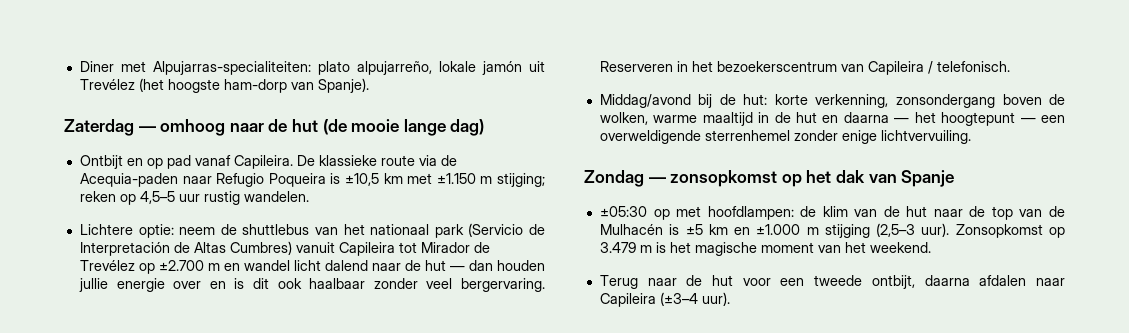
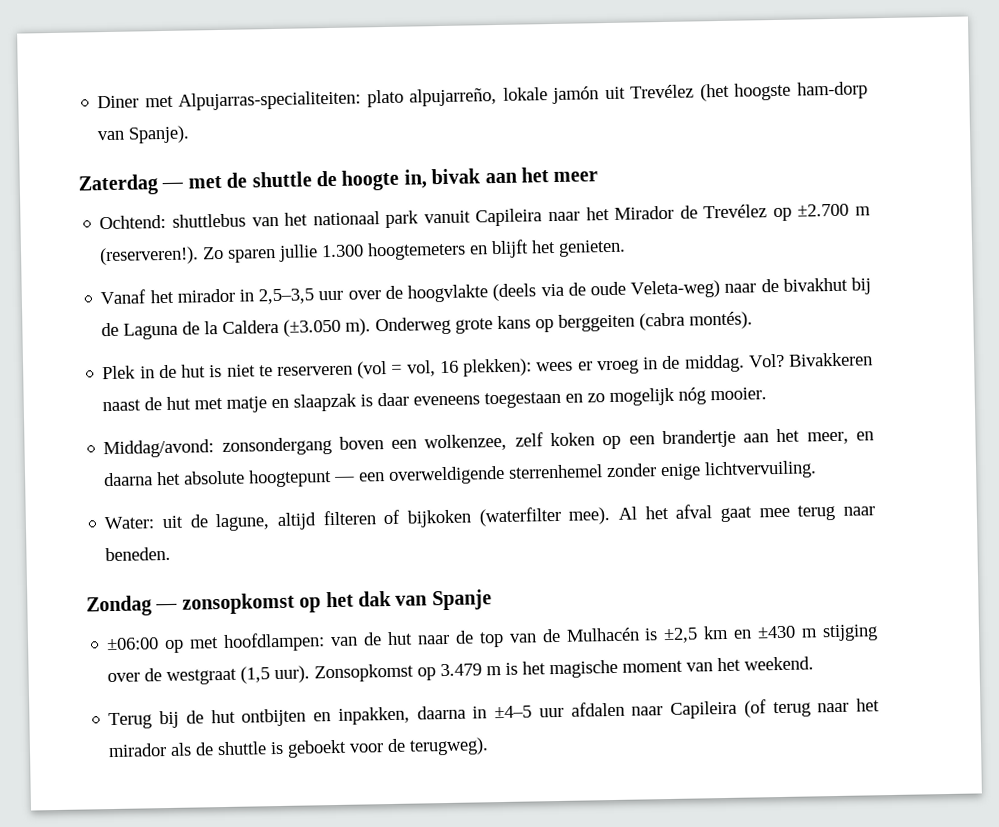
[160,119,485,136] [79,155,457,169] [79,173,546,187] [79,191,309,205] [79,224,237,238] omhoog naar de hut (de mooie lange dag) // Ontbijt en op pad vanaf Capileira. De klassieke route via de Acequia-paden naar Refugio Poqueira is ±10,5 km met ±1.150 m stijging; reken op 4,5–5 uur rustig wandelen. // Lichtere optie: neem de -> [187,167,599,191] [99,214,167,230] met de shuttle de hoogte in, bivak aan het meer // Ochtend:
[468,223,546,237] [79,241,417,256] (Servicio de Interpretación de Altas Cumbres) vanuit Capileira tot -> [423,206,610,227] vanuit Capileira naar het
[223,260,545,271] [78,278,545,292] [599,61,1010,75] [599,94,1065,108] [599,112,936,126] en wandel licht dalend naar de hut — dan houden jullie energie over en is dit ook haalbaar zonder veel bergervaring. Reserveren in het bezoekerscentrum van Capileira / telefonisch. // Middag/avond bij de hut: korte verkenning, zonsondergang boven de wolken, warme maaltijd in de hut en daarna — het -> [99,239,627,266] [100,277,871,305] [101,311,754,340] [102,352,873,380] [102,387,768,413] [103,428,875,459] [104,470,246,487] (reserveren!). Zo sparen jullie 1.300 hoogtemeters en blijft het genieten. // Vanaf het mirador in 2,5–3,5 uur over de hoogvlakte (deels via de oude Veleta-weg) naar de bivakhut bij de Laguna de la Caldera (±3.050 m). Onderweg grote kans op berggeiten (cabra montés). // Plek in de hut is niet te reserveren (vol = vol, 16 plekken): wees er vroeg in de middag. Vol? Bivakkeren naast de hut met matje en slaapzak is daar eveneens toegestaan en zo mogelijk nóg mooier. // Middag/avond: zonsondergang boven een wolkenzee, zelf koken op een brandertje aan het meer, en daarna het absolute
(971, 137) none -> [104,504,875,532] [105,546,172,562] // Water: uit de lagune, altijd filteren of bijkoken (waterfilter mee). Al het afval gaat mee terug naar beneden.
[599,206,647,217] ±05:30 -> [106,637,160,651] ±06:00
[800,206,848,217] de klim -> (326, 642) none
[685,224,703,235] ±5 -> [663,627,699,644] ±2,5
[756,224,801,235] ±1.000 -> [757,625,797,639] ±430
[876,223,916,237] (2,5–3 -> [107,666,271,686] over de westgraat (1,5
[647,275,1065,289] [599,292,730,307] naar de hut voor een tweede ontbijt, daarna afdalen naar Capileira (±3–4 uur). -> [159,698,881,729] [108,737,490,758] bij de hut ontbijten en inpakken, daarna in ±4–5 uur afdalen naar Capileira (of terug naar het mirador als de shuttle is geboekt voor de terugweg).

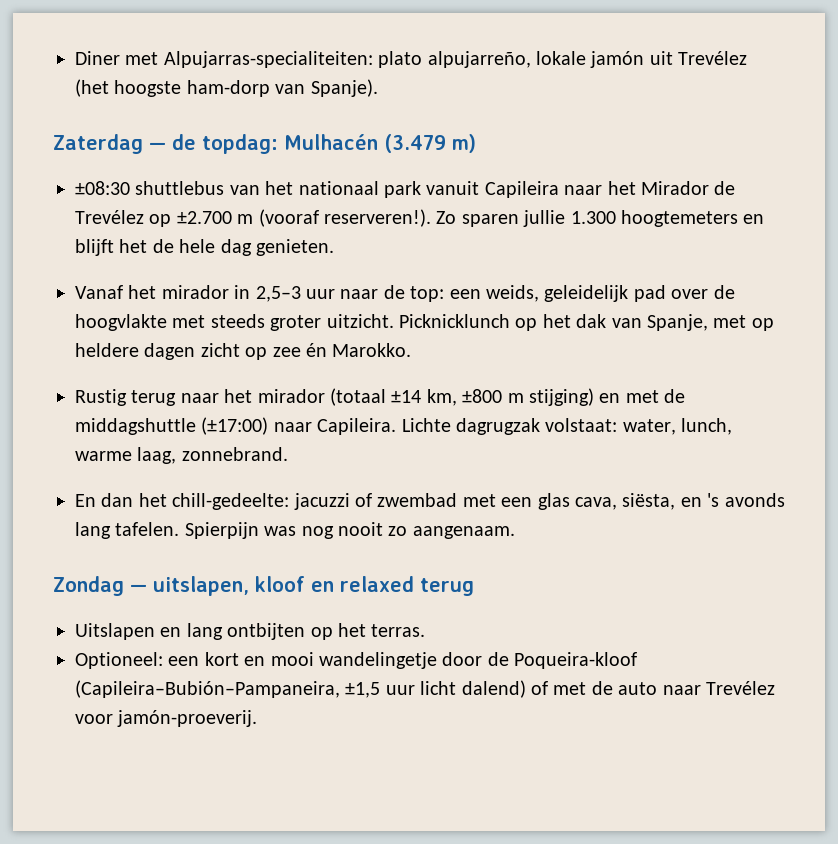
[187,167,599,191] [99,214,167,230] met de shuttle de hoogte in, bivak aan het meer // Ochtend: -> [172,134,476,154] [75,181,130,195] de topdag: Mulhacén (3.479 m) // ±08:30
[99,246,200,266] (reserveren!). -> [258,209,431,227] (vooraf reserveren!).
(557, 246) none -> [152,239,252,256] de hele dag
[258,277,871,305] [101,311,754,340] [102,352,873,380] [102,387,768,413] [103,428,875,459] [104,460,818,488] [104,504,875,532] [105,546,172,562] [86,589,492,617] [106,624,879,654] [107,656,815,686] [108,698,881,730] [108,737,490,758] 2,5–3,5 uur over de hoogvlakte (deels via de oude Veleta-weg) naar de bivakhut bij de Laguna de la Caldera (±3.050 m). Onderweg grote kans op berggeiten (cabra montés). // Plek in de hut is niet te reserveren (vol = vol, 16 plekken): wees er vroeg in de middag. Vol? Bivakkeren naast de hut met matje en slaapzak is daar eveneens toegestaan en zo mogelijk nóg mooier. // Middag/avond: zonsondergang boven een wolkenzee, zelf koken op een brandertje aan het meer, en daarna het absolute hoogtepunt — een overweldigende sterrenhemel zonder enige lichtvervuiling. // Water: uit de lagune, altijd filteren of bijkoken (waterfilter mee). Al het afval gaat mee terug naar beneden. // Zondag — zonsopkomst op het dak van Spanje // ±06:00 op met hoofdlampen: van de hut naar de top van de Mulhacén is ±2,5 km en ±430 m stijging over de westgraat (1,5 uur). Zonsopkomst op 3.479 m is het magische moment van het weekend. // Terug bij de hut ontbijten en inpakken, daarna in ±4–5 uur afdalen naar Capileira (of terug naar het mirador als de shuttle is geboekt voor de terugweg). -> [255,285,735,302] [75,314,774,331] [75,343,412,360] [75,388,686,406] [75,417,733,435] [75,447,288,464] [75,493,785,510] [75,522,515,539] [53,576,474,596] [75,623,426,640] [75,652,638,669] [75,680,775,698] [75,710,258,727] 2,5–3 uur naar de top: een weids, geleidelijk pad over de hoogvlakte met steeds groter uitzicht. Picknicklunch op het dak van Spanje, met op heldere dagen zicht op zee én Marokko. // Rustig terug naar het mirador (totaal ±14 km, ±800 m stijging) en met de middagshuttle (±17:00) naar Capileira. Lichte dagrugzak volstaat: water, lunch, warme laag, zonnebrand. // En dan het chill-gedeelte: jacuzzi of zwembad met een glas cava, siësta, en 's avonds lang tafelen. Spierpijn was nog nooit zo aangenaam. // Zondag — uitslapen, kloof en relaxed terug // Uitslapen en lang ontbijten op het terras. // Optioneel: een kort en mooi wandelingetje door de Poqueira-kloof (Capileira–Bubión–Pampaneira, ±1,5 uur licht dalend) of met de auto naar Trevélez voor jamón-proeverij.

